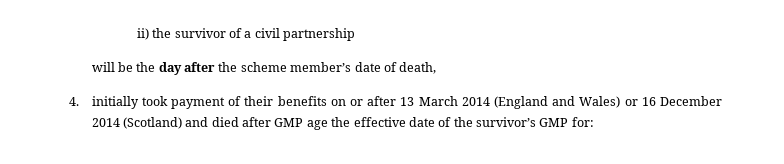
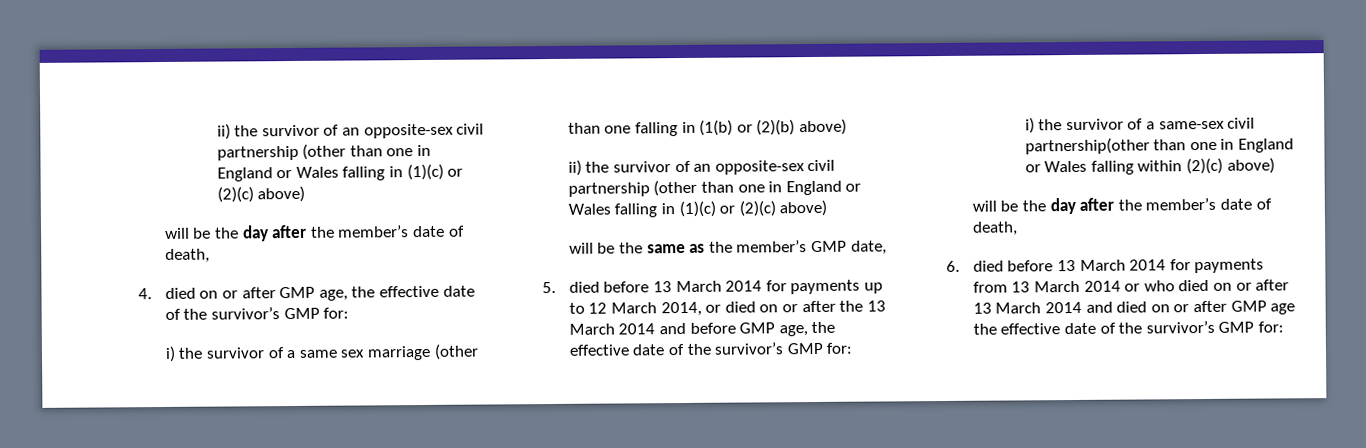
[136,28,356,41] [91,62,287,75] ii) the survivor of a civil partnership // will be the day after the scheme -> [216,123,485,140] [216,143,431,161] [216,163,464,182] [216,185,306,203] [164,224,335,242] ii) the survivor of an opposite-sex civil partnership (other than one in England or Wales falling in (1)(c) or (2)(c) above) // will be the day after the
[91,96,327,109] initially took payment of their benefits -> [164,285,475,301] [164,307,350,320] [164,343,479,362] [567,118,847,137] [567,159,836,176] [567,179,862,197] [567,199,828,218] [568,240,887,255] [542,279,883,295] [568,300,886,317] [568,321,836,337] [568,342,854,356] [1024,117,1256,134] [1024,137,1294,155] [1024,157,1275,175] [971,197,1272,215] [971,221,1018,236] [946,258,1265,274] [972,279,1210,293] died on or after GMP age, the effective date of the survivor’s GMP for: // i) the survivor of a same sex marriage (other than one falling in (1(b) or (2)(b) above) // ii) the survivor of an opposite-sex civil partnership (other than one in England or Wales falling in (1)(c) or (2)(c) above) // will be the same as the member’s GMP date, // 5. died before 13 March 2014 for payments up to 12 March 2014, or died on or after the 13 March 2014 and before GMP age, the effective date of the survivor’s GMP for: // i) the survivor of a same-sex civil partnership(other than one in England or Wales falling within (2)(c) above) // will be the day after the member’s date of death, // 6. died before 13 March 2014 for payments from 13 March 2014 or who died
[493,96,722,109] [91,117,239,129] (England and Wales) or 16 December 2014 (Scotland) and died -> [1085,301,1190,313] and died on or

